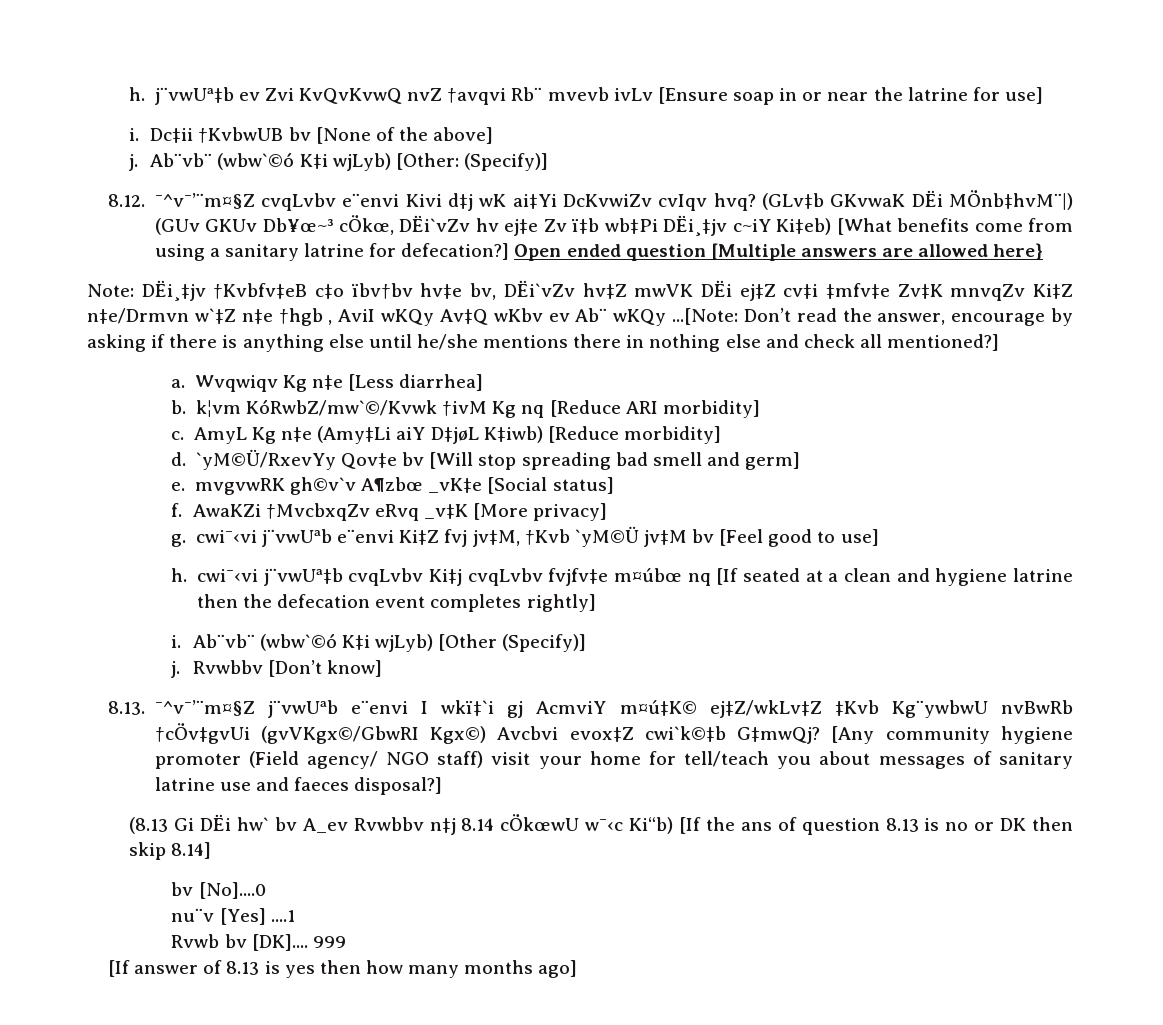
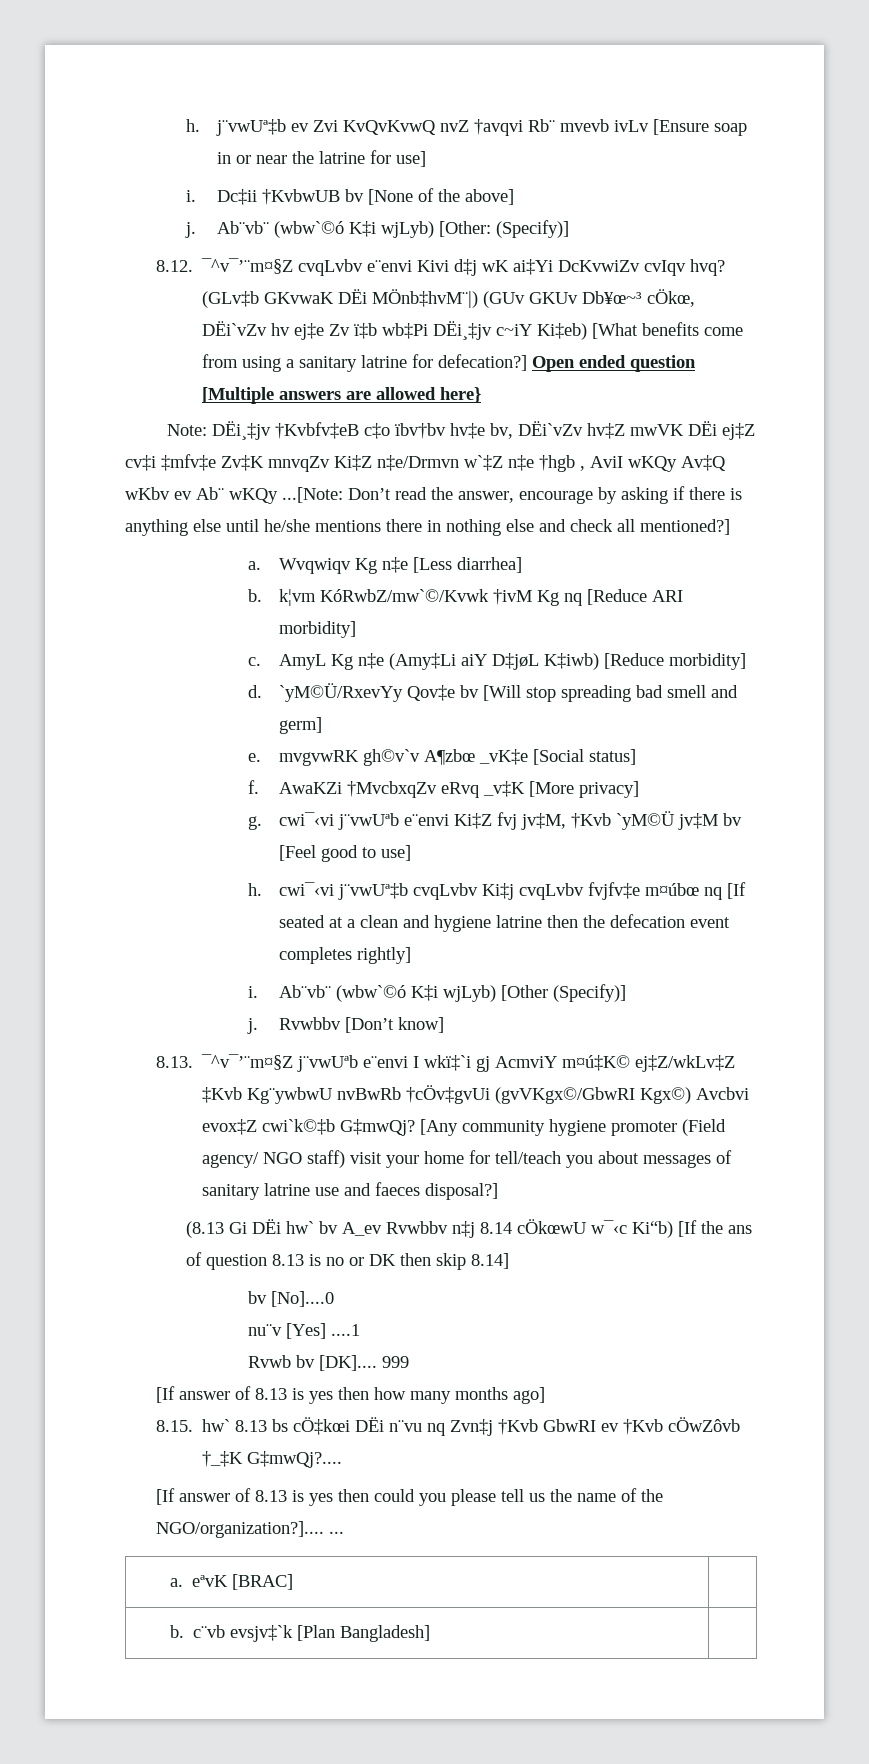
(578, 969) none -> [155,1417,740,1436] [201,1451,342,1468] [155,1488,663,1506] [155,1521,344,1538] [170,1574,294,1590] [170,1625,431,1642] // 8.15. hw` 8.13 bs cÖ‡kœi DËi n¨vu nq Zvn‡j †Kvb GbwRI ev †Kvb cÖwZôvb †_‡K G‡mwQj?.... // [If answer of 8.13 is yes then could you please tell us the name of the NGO/organization?].... ... // a. eªvK [BRAC] | // b. c¨vb evsjv‡`k [Plan Bangladesh] |

